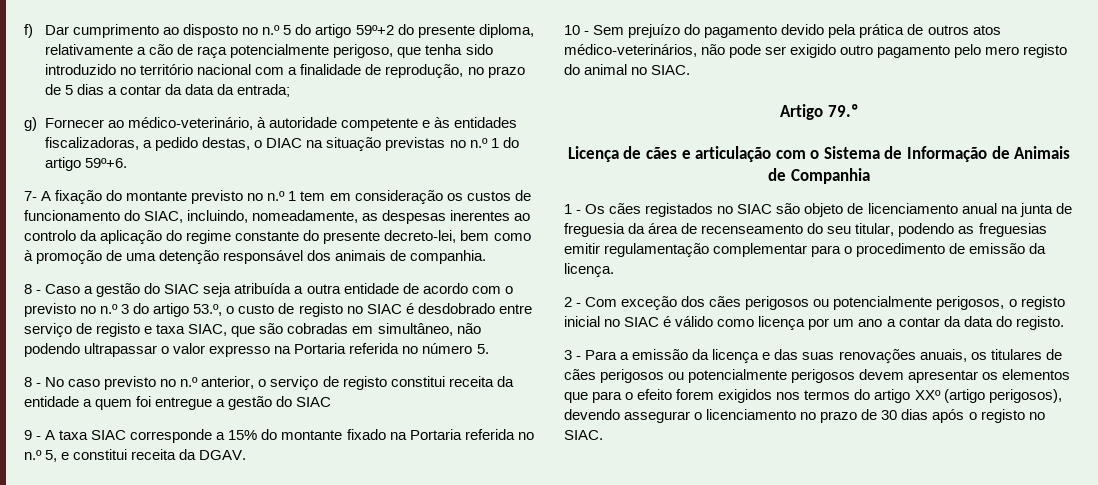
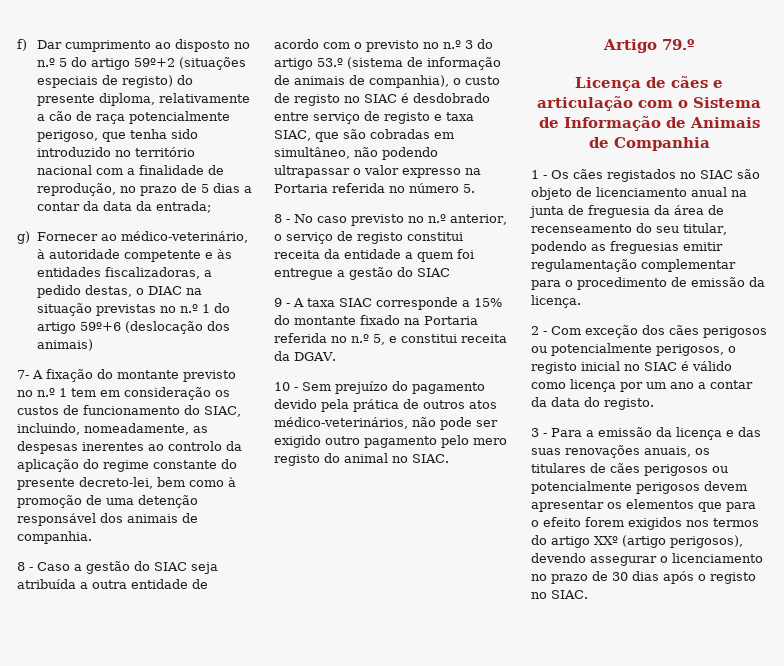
(394, 30) none -> [178,57,246,70] [36,75,173,88] (situações especiais de registo)
[85,158,128,168] 59º+6. -> [79,321,230,334] [36,339,93,351] 59º+6 (deslocação dos animais)
[193,304,223,316] 53.º, -> [317,57,501,70] [274,75,449,88] 53.º (sistema de informação de animais de companhia),

